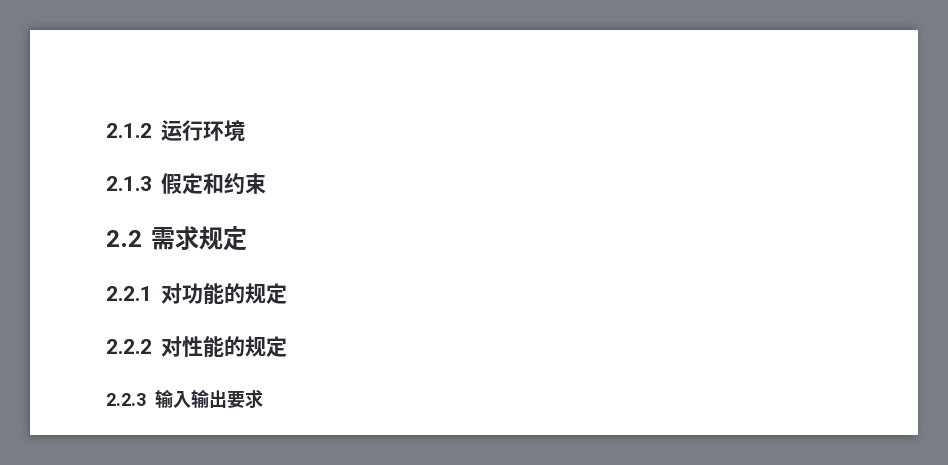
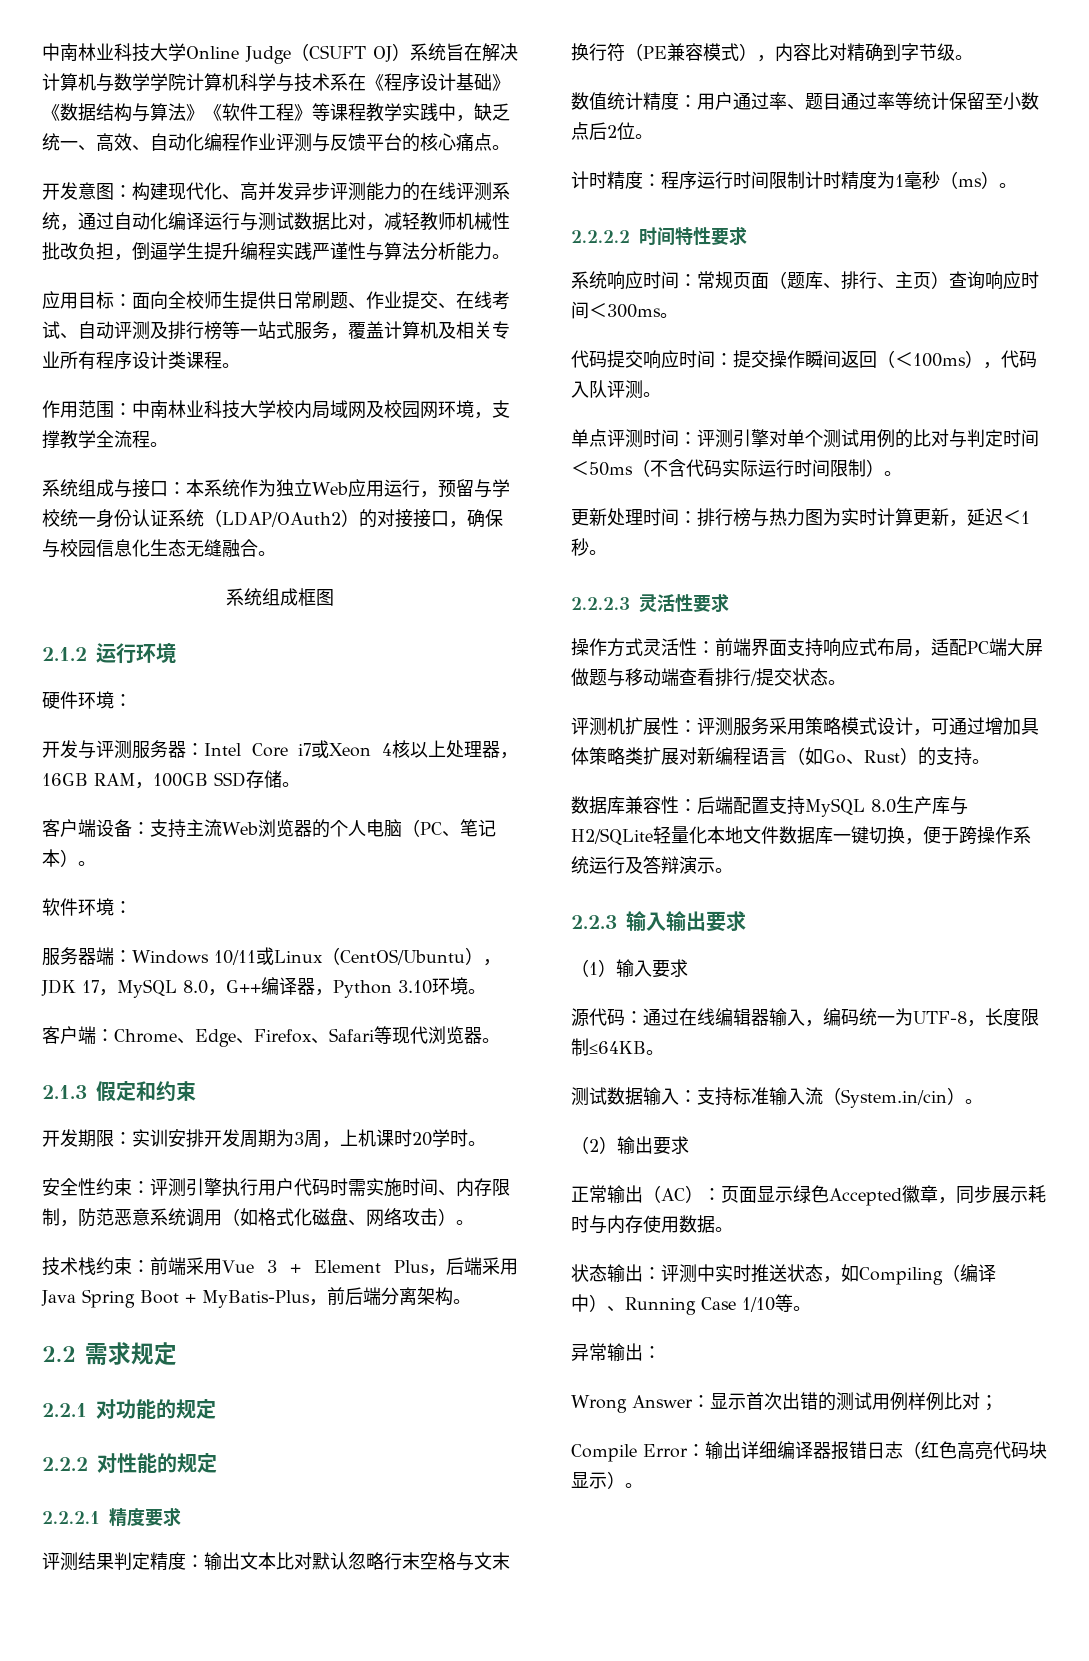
[106,120,245,141] [106,173,266,195] 2.1.2运行环境 // 2.1.3假定和约束 -> [42,43,518,64] [42,73,510,92] [42,103,510,122] [42,133,510,152] [42,182,510,201] [42,212,510,231] [42,242,510,261] [42,291,510,310] [42,321,510,340] [42,351,240,370] [42,400,510,419] [42,430,168,449] [42,479,510,498] [42,509,503,528] [42,539,276,558] [226,588,334,606] [42,643,176,664] [42,691,132,709] [42,740,518,759] [42,770,300,789] [42,819,496,838] [42,849,96,867] [42,898,132,916] [42,947,501,966] [41,977,486,998] [42,1026,500,1047] [42,1081,196,1102] [42,1129,486,1148] [42,1178,510,1197] [42,1208,474,1227] [42,1257,518,1276] [41,1287,471,1308] 中南林业科技大学Online Judge（CSUFT OJ）系统旨在解决计算机与数学学院计算机科学与技术系在《程序设计基础》《数据结构与算法》《软件工程》等课程教学实践中，缺乏统一、高效、自动化编程作业评测与反馈平台的核心痛点。 // 开发意图：构建现代化、高并发异步评测能力的在线评测系统，通过自动化编译运行与测试数据比对，减轻教师机械性批改负担，倒逼学生提升编程实践严谨性与算法分析能力。 // 应用目标：面向全校师生提供日常刷题、作业提交、在线考试、自动评测及排行榜等一站式服务，覆盖计算机及相关专业所有程序设计类课程。 // 作用范围：中南林业科技大学校内局域网及校园网环境，支撑教学全流程。 // 系统组成与接口：本系统作为独立Web应用运行，预留与学校统一身份认证系统（LDAP/OAuth2）的对接接口，确保与校园信息化生态无缝融合。 // 系统组成框图 // 2.1.2运行环境 // 硬件环境： // 开发与评测服务器：Intel Core i7或Xeon 4核以上处理器，16GB RAM，100GB SSD存储。 // 客户端设备：支持主流Web浏览器的个人电脑（PC、笔记本）。 // 软件环境： // 服务器端：Windows 10/11或Linux（CentOS/Ubuntu），JDK 17，MySQL 8.0，G++编译器，Python 3.10环境。 // 客户端：Chrome、Edge、Firefox、Safari等现代浏览器。 // 2.1.3假定和约束 // 开发期限：实训安排开发周期为3周，上机课时20学时。 // 安全性约束：评测引擎执行用户代码时需实施时间、内存限制，防范恶意系统调用（如格式化磁盘、网络攻击）。 // 技术栈约束：前端采用Vue 3 + Element Plus，后端采用Java Spring Boot + MyBatis-Plus，前后端分离架构。
[106,389,263,409] 2.2.3输入输出要求 -> [42,1507,181,1527] [42,1552,510,1571] [571,43,973,62] [571,92,1039,110] [571,122,653,140] [571,171,1017,190] [571,226,747,246] [571,271,1039,290] [571,301,678,319] [571,350,1037,369] [571,380,661,399] [571,429,1039,448] [571,459,902,477] [571,508,1030,527] [571,538,607,556] [571,593,729,613] [571,638,1043,657] [571,668,846,687] [571,717,1039,736] [571,747,990,766] [571,796,968,817] [571,826,1031,846] [571,856,733,874] [571,911,746,932] [571,959,688,978] [571,1008,1039,1027] [571,1038,664,1056] [571,1087,983,1108] [571,1136,689,1155] [571,1185,1046,1206] [571,1215,733,1234] [571,1264,996,1285] [571,1294,811,1315] [571,1343,661,1362] [571,1392,998,1413] [571,1441,1047,1462] [571,1471,643,1489] 2.2.2.1精度要求 // 评测结果判定精度：输出文本比对默认忽略行末空格与文末换行符（PE兼容模式），内容比对精确到字节级。 // 数值统计精度：用户通过率、题目通过率等统计保留至小数点后2位。 // 计时精度：程序运行时间限制计时精度为1毫秒（ms）。 // 2.2.2.2时间特性要求 // 系统响应时间：常规页面（题库、排行、主页）查询响应时间＜300ms。 // 代码提交响应时间：提交操作瞬间返回（＜100ms），代码入队评测。 // 单点评测时间：评测引擎对单个测试用例的比对与判定时间＜50ms（不含代码实际运行时间限制）。 // 更新处理时间：排行榜与热力图为实时计算更新，延迟＜1秒。 // 2.2.2.3灵活性要求 // 操作方式灵活性：前端界面支持响应式布局，适配PC端大屏做题与移动端查看排行/提交状态。 // 评测机扩展性：评测服务采用策略模式设计，可通过增加具体策略类扩展对新编程语言（如Go、Rust）的支持。 // 数据库兼容性：后端配置支持MySQL 8.0生产库与H2/SQLite轻量化本地文件数据库一键切换，便于跨操作系统运行及答辩演示。 // 2.2.3输入输出要求 // （1）输入要求 // 源代码：通过在线编辑器输入，编码统一为UTF-8，长度限制≤64KB。 // 测试数据输入：支持标准输入流（System.in/cin）。 // （2）输出要求 // 正常输出（AC）：页面显示绿色Accepted徽章，同步展示耗时与内存使用数据。 // 状态输出：评测中实时推送状态，如Compiling（编译中）、Running Case 1/10等。 // 异常输出： // Wrong Answer：显示首次出错的测试用例样例比对； // Compile Error：输出详细编译器报错日志（红色高亮代码块显示）。

